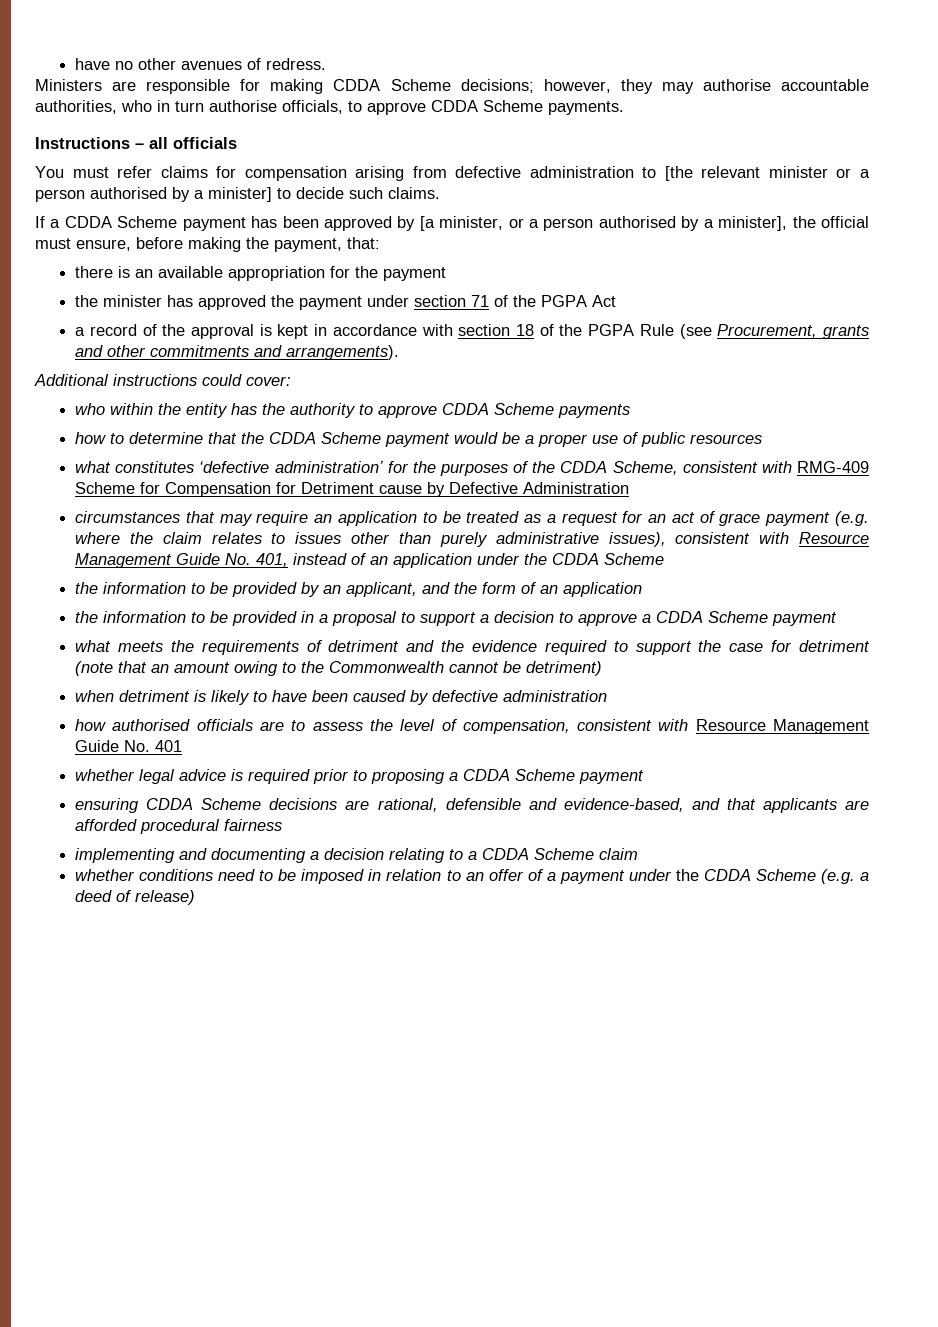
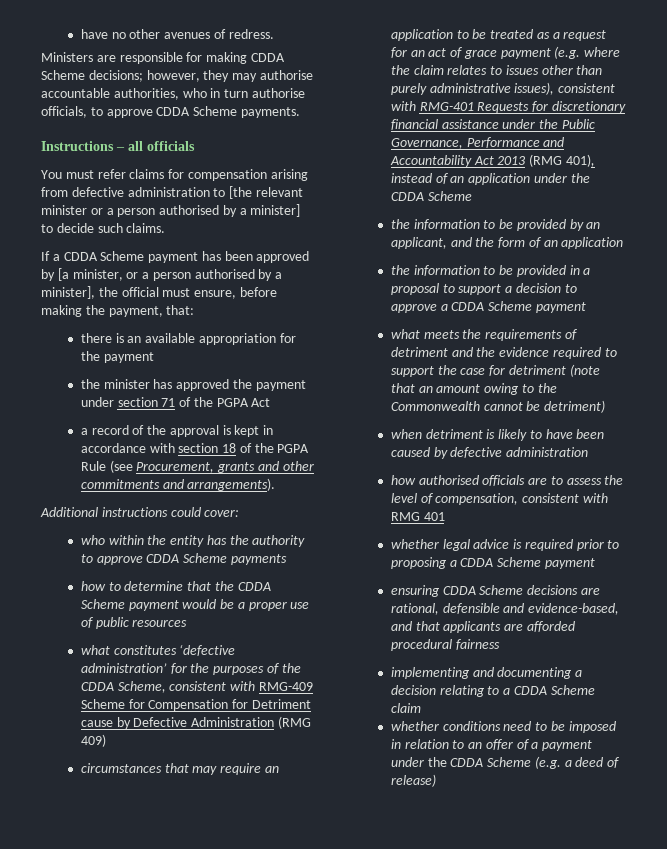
(630, 488) none -> [277,716,311,729] [80,734,106,747] (RMG 409)
[799,532,869,544] [75,553,289,568] Resource Management Guide No. 401, -> [419,101,626,113] [390,119,595,130] [390,137,565,149] [389,154,595,167] RMG-401 Requests for discretionary financial assistance under the Public Governance, Performance and Accountability Act 2013 (RMG 401),
[695,719,869,734] [75,740,151,752] Resource Management Guide No. -> [390,512,420,521] RMG

